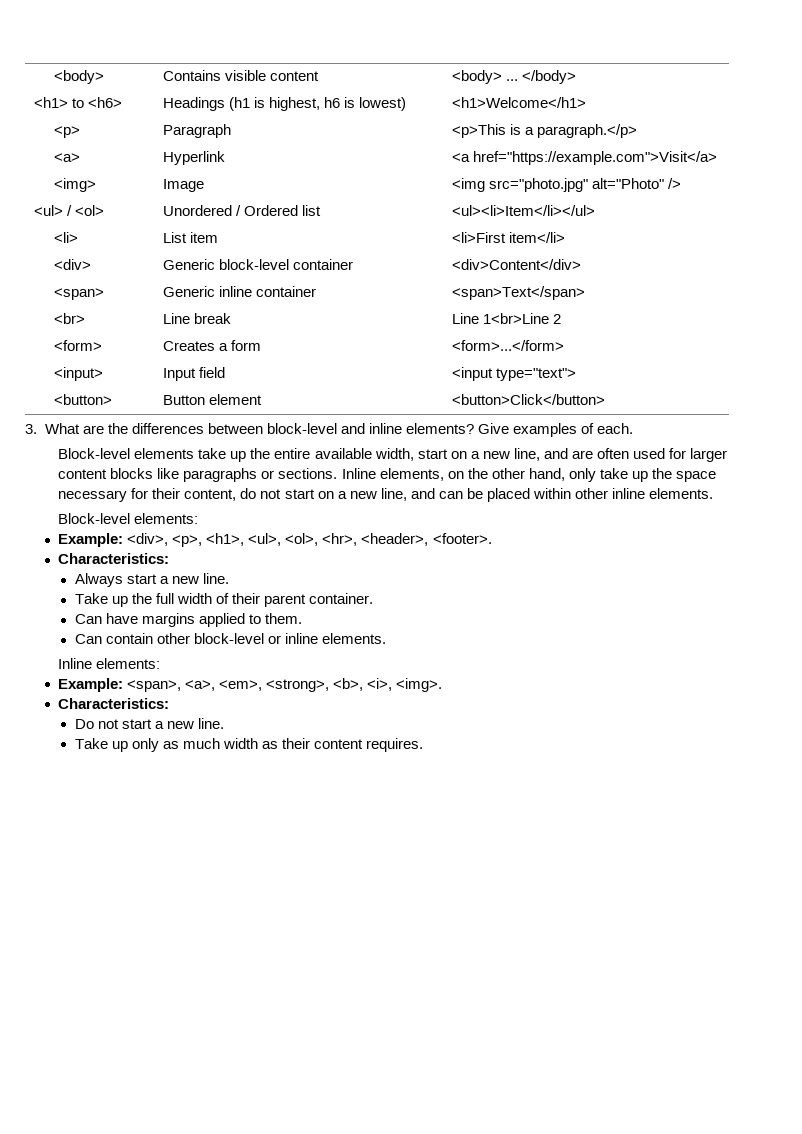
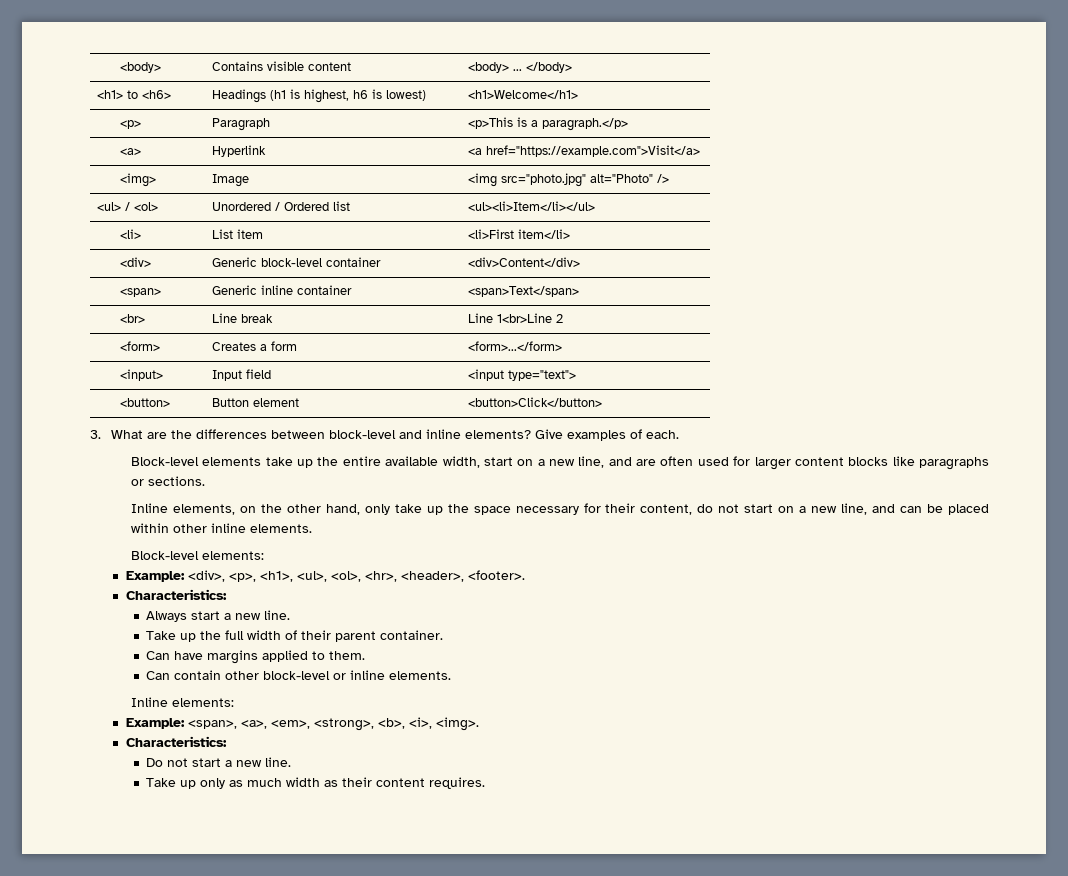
(338, 473) none -> (206, 481) //

